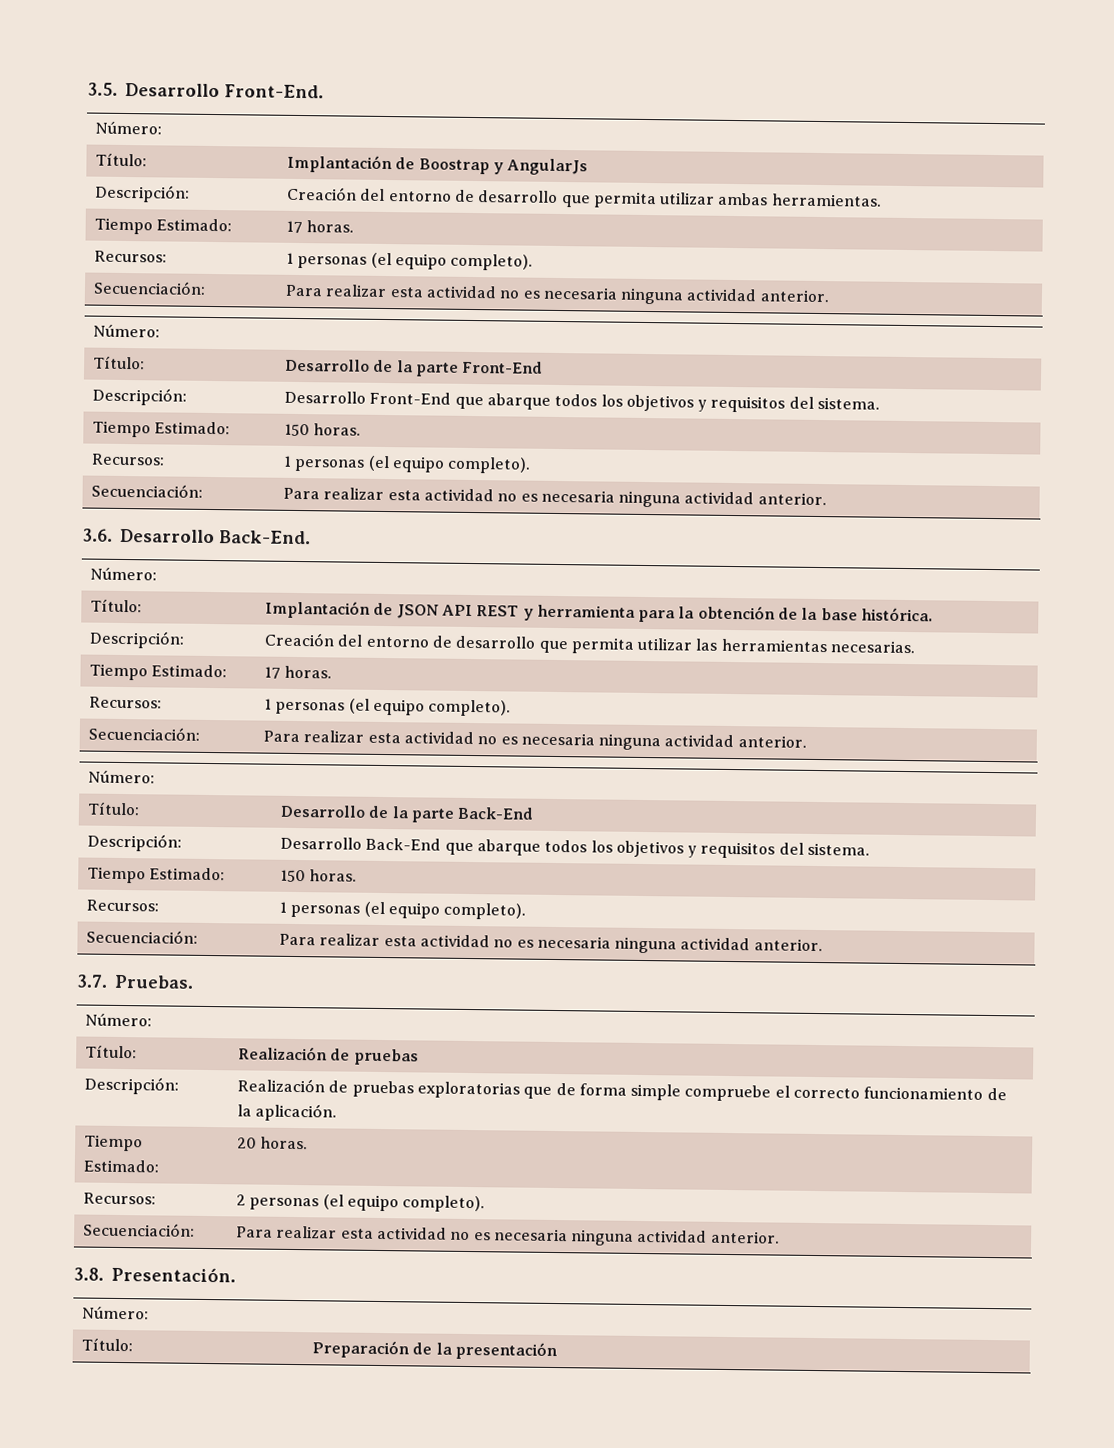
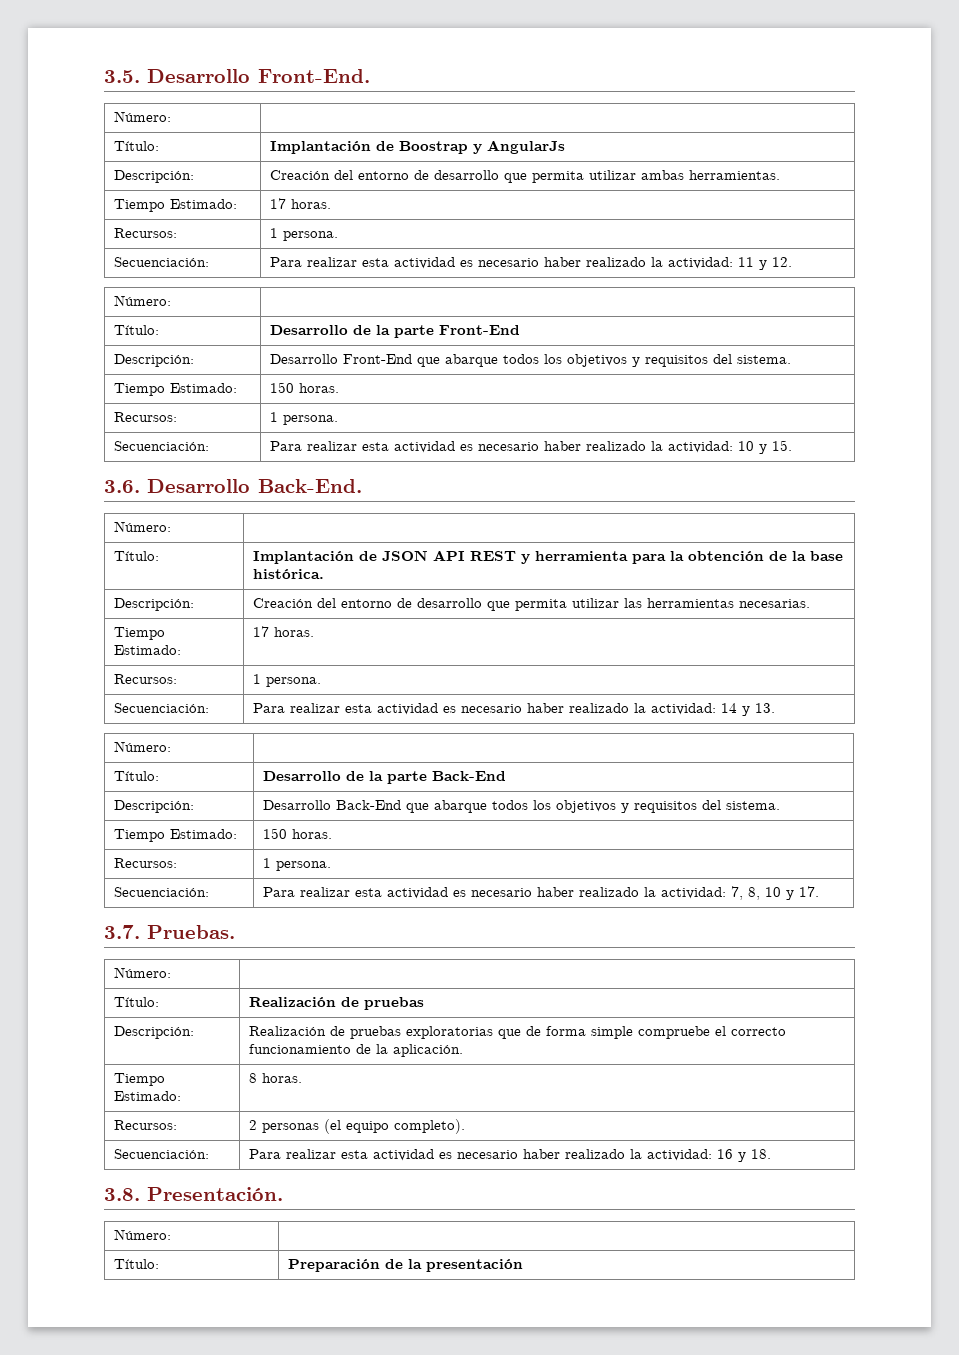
[297,252,534,271] [92,280,206,295] [284,284,830,305] personas (el equipo completo). // Secuenciación: | Para realizar esta actividad no es necesaria ninguna actividad anterior. -> [282,231,338,241] [113,257,209,267] [269,257,792,270] persona. // Secuenciación: | Para realizar esta actividad es necesario haber realizado la actividad: 11 y 12.
[294,455,532,474] [90,483,203,498] [282,487,827,508] personas (el equipo completo). // Secuenciación: | Para realizar esta actividad no es necesaria ninguna actividad anterior. -> [282,415,338,425] [113,441,209,451] [269,440,792,454] persona. // Secuenciación: | Para realizar esta actividad es necesario haber realizado la actividad: 10 y 15.
[275,698,512,717] [87,726,200,741] [262,730,807,751] personas (el equipo completo). // Secuenciación: | Para realizar esta actividad no es necesaria ninguna actividad anterior. -> [265,677,321,687] [113,703,209,713] [252,703,775,716] persona. // Secuenciación: | Para realizar esta actividad es necesario haber realizado la actividad: 14 y 13.
[290,901,527,920] [85,929,198,944] [278,933,823,954] personas (el equipo completo). // Secuenciación: | Para realizar esta actividad no es necesaria ninguna actividad anterior. -> [275,861,331,871] [113,887,209,897] [262,886,819,900] persona. // Secuenciación: | Para realizar esta actividad es necesario haber realizado la actividad: 7, 8, 10 y 17.
[236,1137,257,1149] 20 -> [248,1073,257,1083] 8
[450,1228,780,1246] no es necesaria ninguna actividad anterior. -> [438,1149,771,1162] es necesario haber realizado la actividad: 16 y 18.

